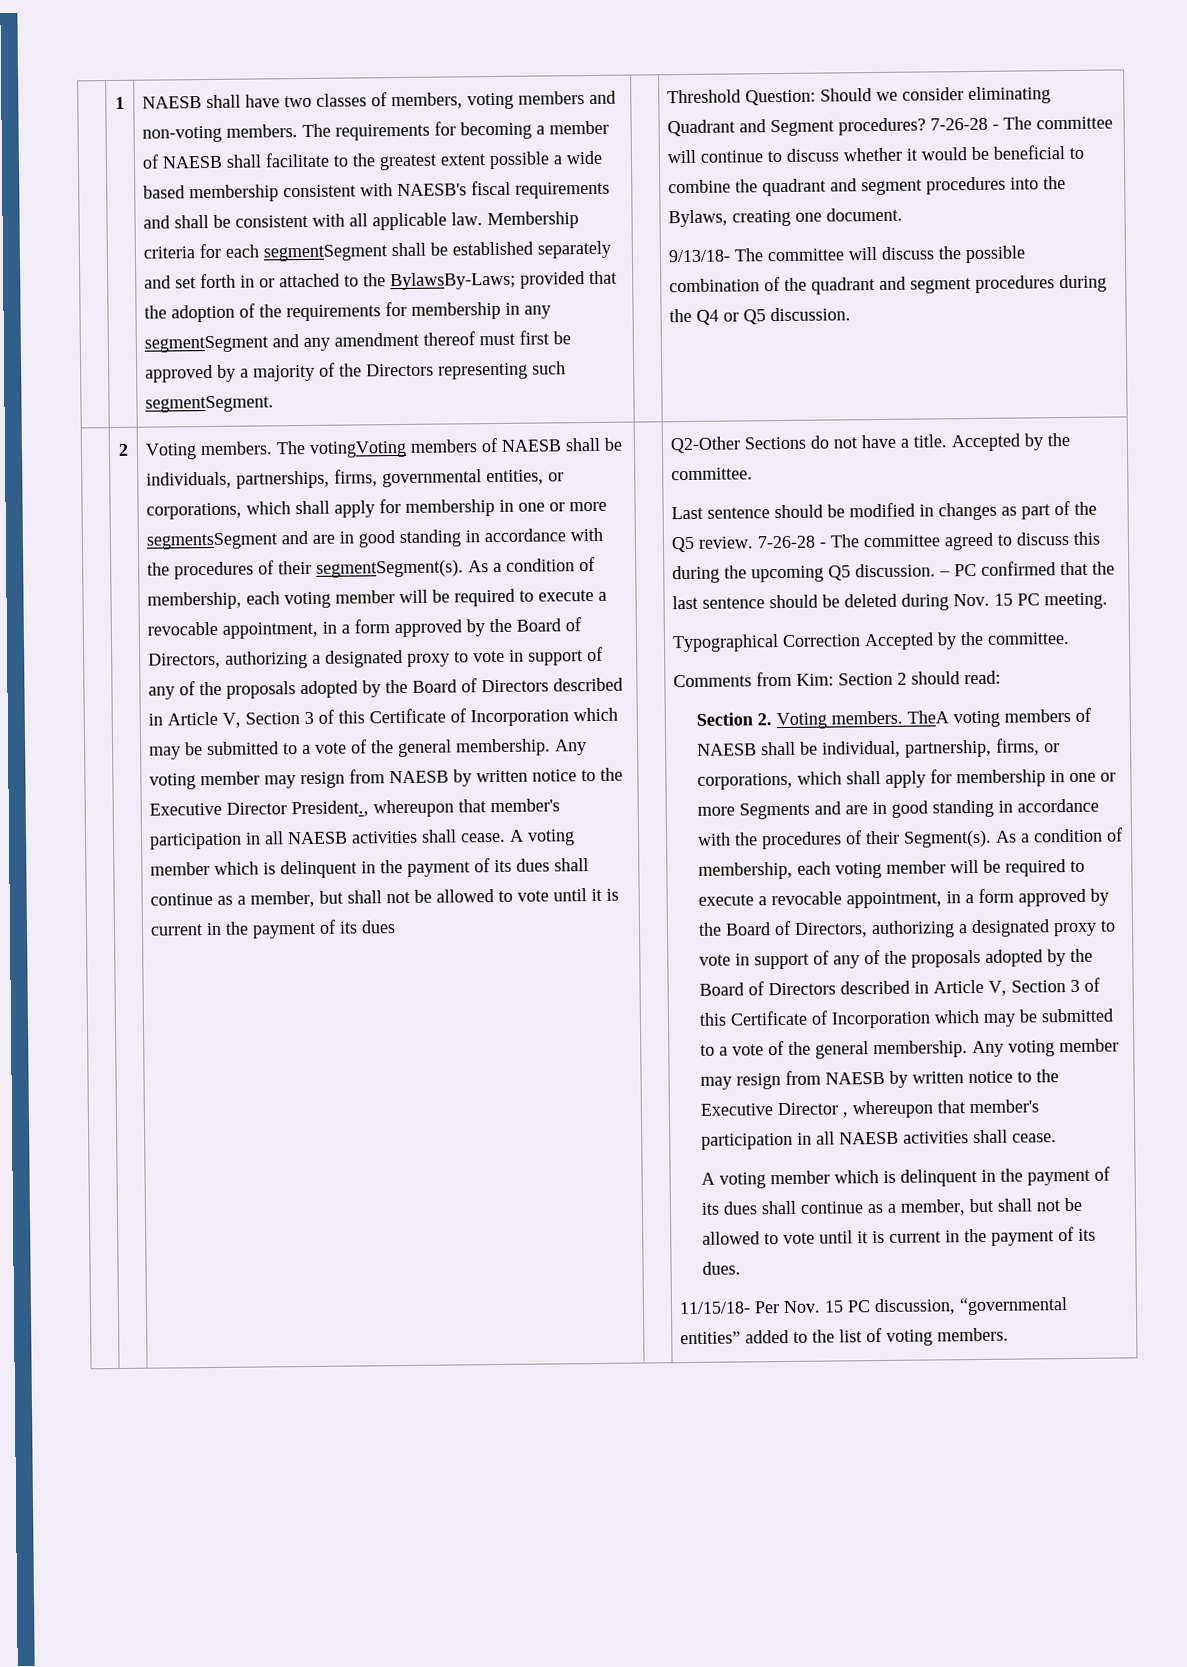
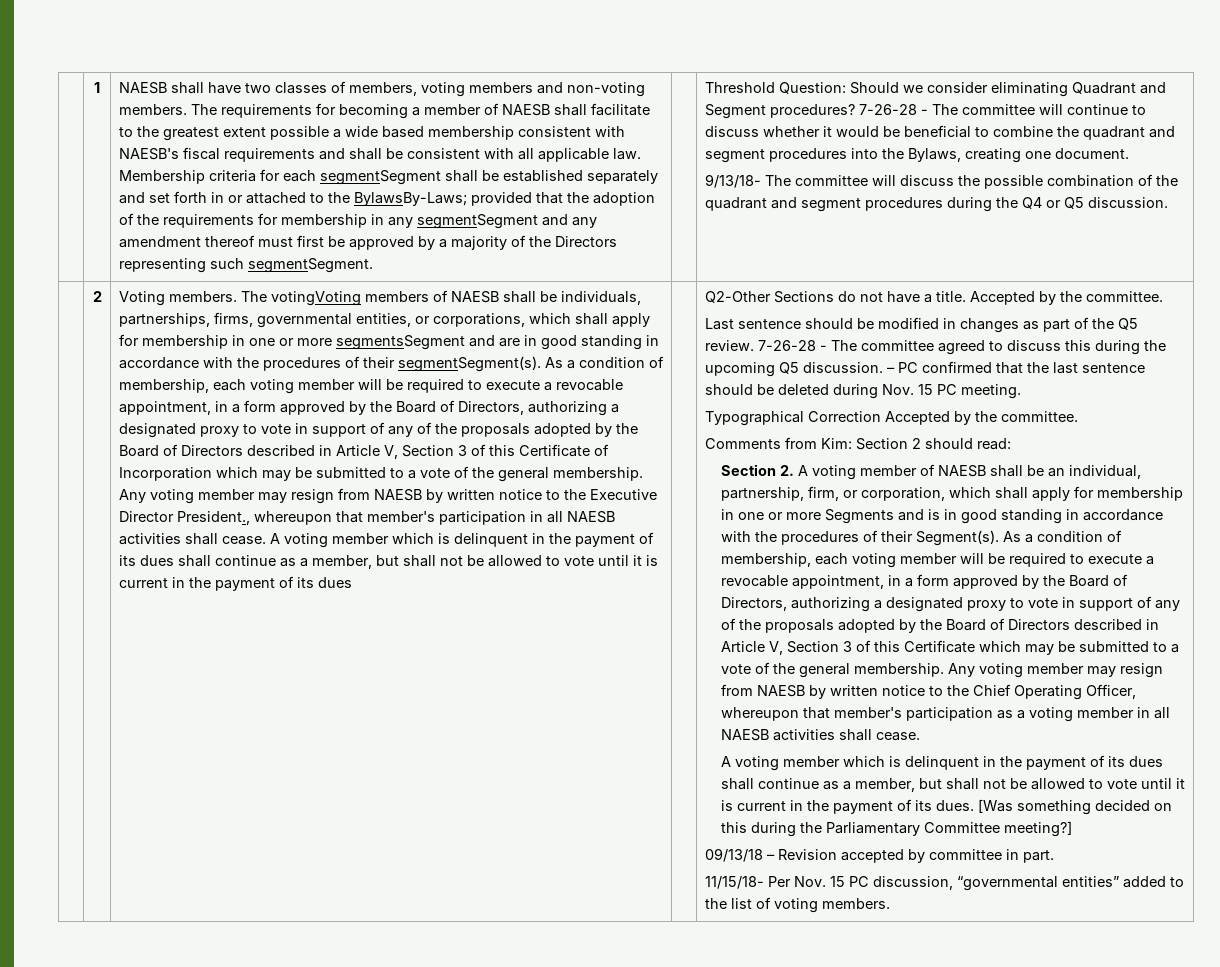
[775,707,1091,730] [696,741,818,756] Voting members. TheA voting members of NAESB shall be -> [798,464,1066,480] A voting member of NAESB shall be an
[995,738,1060,756] [696,772,793,790] firms, or corporations, -> [808,486,946,501] firm, or corporation,
[844,805,868,815] are -> [928,509,941,520] is
[810,1010,931,1029] of Incorporation -> (976, 646) none
[699,1099,1039,1119] [700,1132,793,1150] Executive Director , whereupon that member's participation -> [973,684,1137,700] [721,707,1135,722] Chief Operating Officer, whereupon that member's participation as a voting member
(741, 1268) none -> [978,799,1173,815] [721,821,1073,837] [704,848,1054,863] [Was something decided on this during the Parliamentary Committee meeting?] // 09/13/18 – Revision accepted by committee in part.

